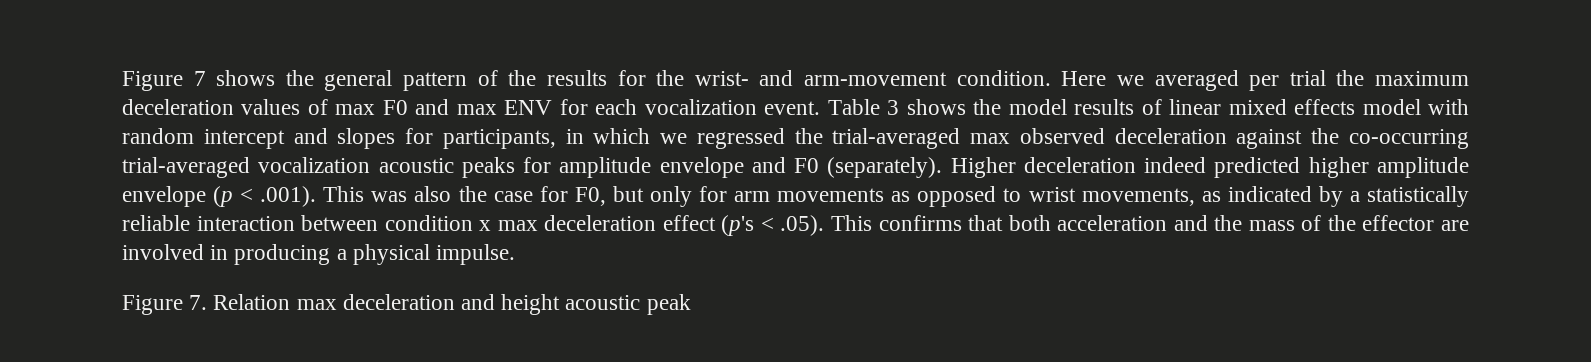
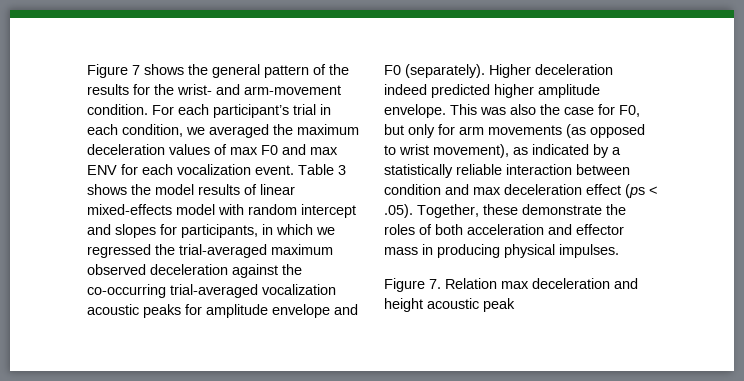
[1061,70,1326,91] Here we averaged per trial -> [152,104,331,118] [87,124,269,138] For each participant’s trial in each condition, we averaged
[1228,99,1356,115] mixed effects -> [87,204,172,215] mixed-effects
[970,133,1011,144] max -> [271,244,333,255] maximum
[122,186,317,207] envelope (p < .001). -> [384,104,446,118] envelope.
[891,191,911,202] as -> [566,124,586,138] (as
[1081,188,1195,206] movements, -> [433,144,509,158] movement),
[479,220,492,231] x -> [445,184,469,195] and
[721,215,755,236] (p's -> [625,184,645,198] (ps
[830,215,1469,231] [122,244,516,265] This confirms that both acceleration and the mass of the effector are involved in producing a physical impulse. -> [417,204,626,218] [384,224,624,235] [384,244,619,258] Together, these demonstrate the roles of both acceleration and effector mass in producing physical impulses.

